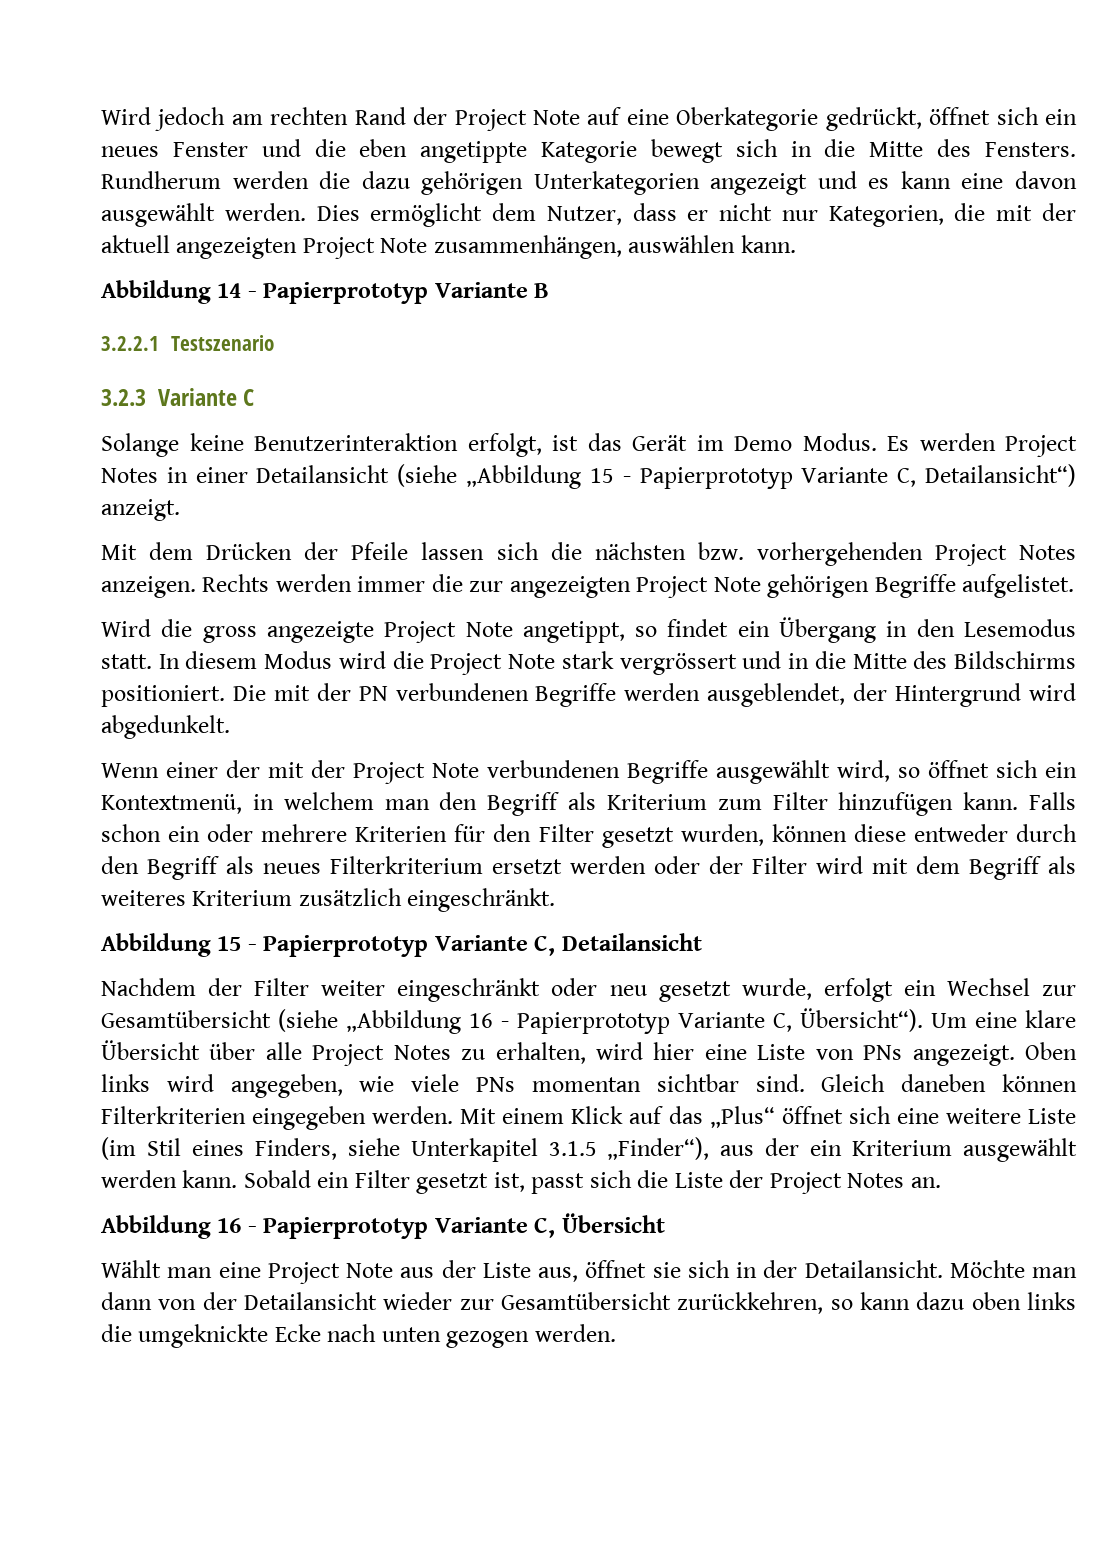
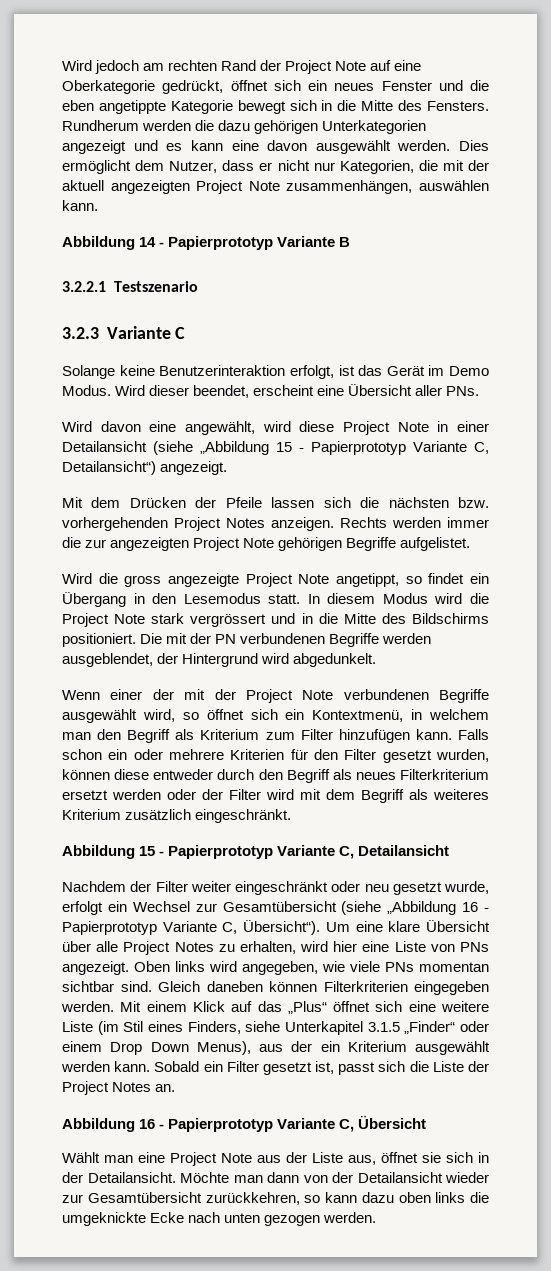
[887,433,1077,457] [101,468,158,483] Es werden Project Notes -> [115,384,480,398] [62,421,429,435] Wird dieser beendet, erscheint eine Übersicht aller PNs. // Wird davon eine angewählt, wird diese Project Note
[101,499,180,521] anzeigt. -> [160,461,228,475] angezeigt.
[607,1137,710,1160] „Finder“), -> [404,1021,490,1034] [62,1041,251,1055] „Finder“ oder einem Drop Down Menus),

